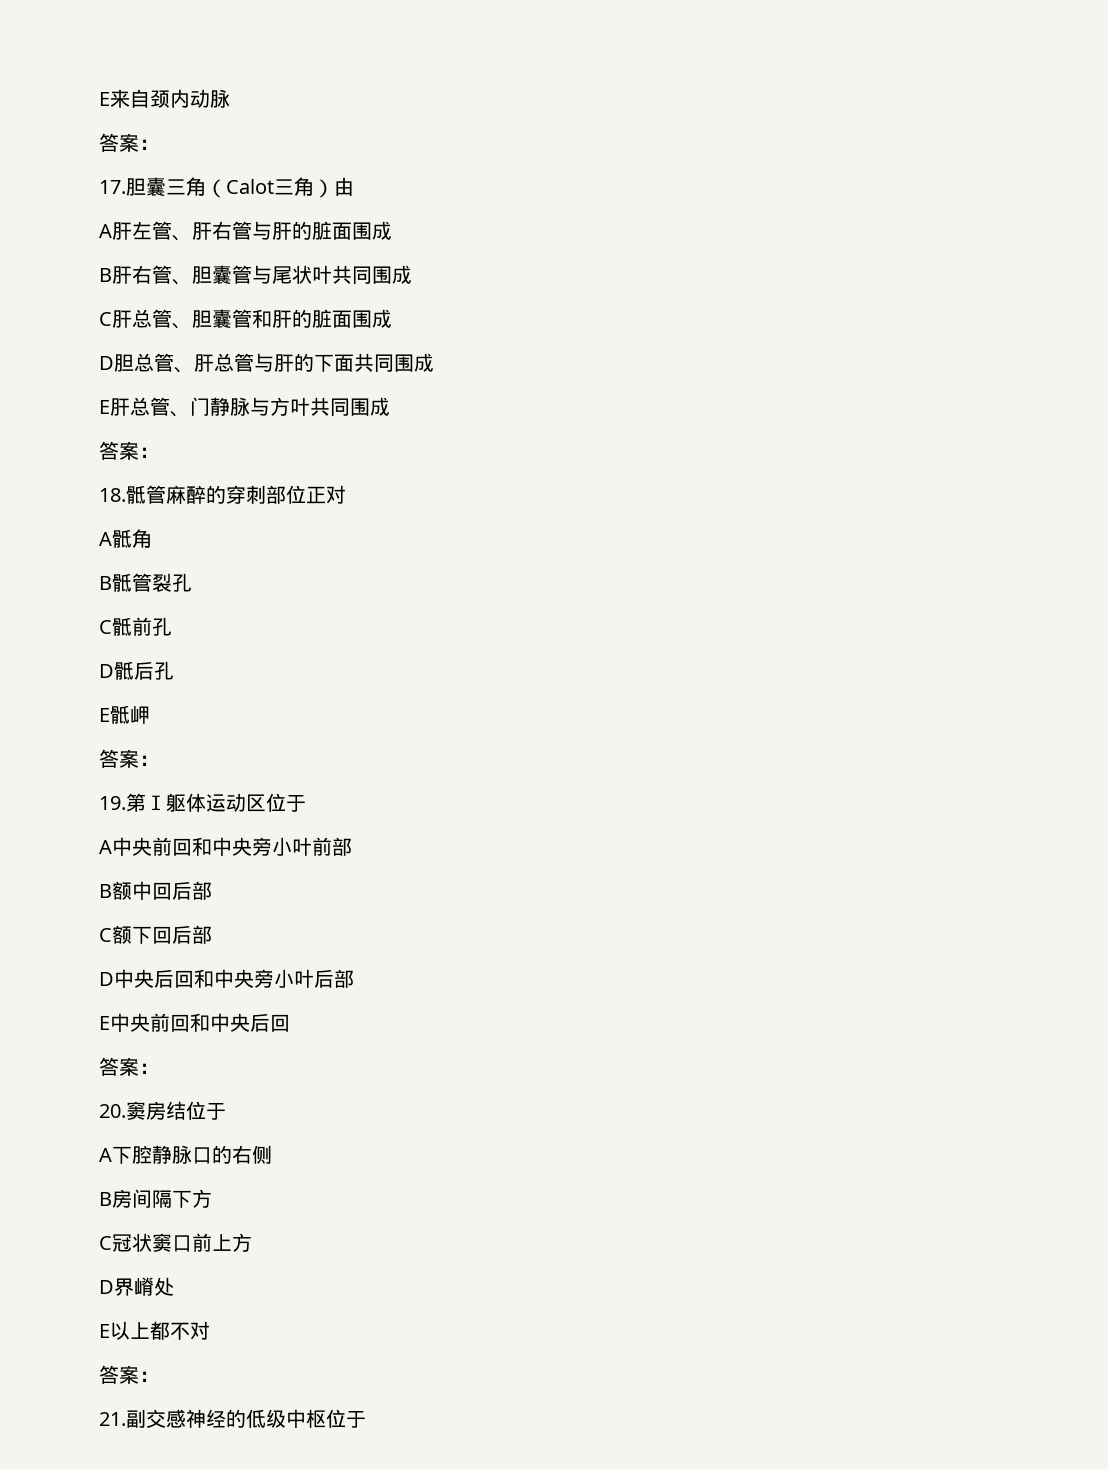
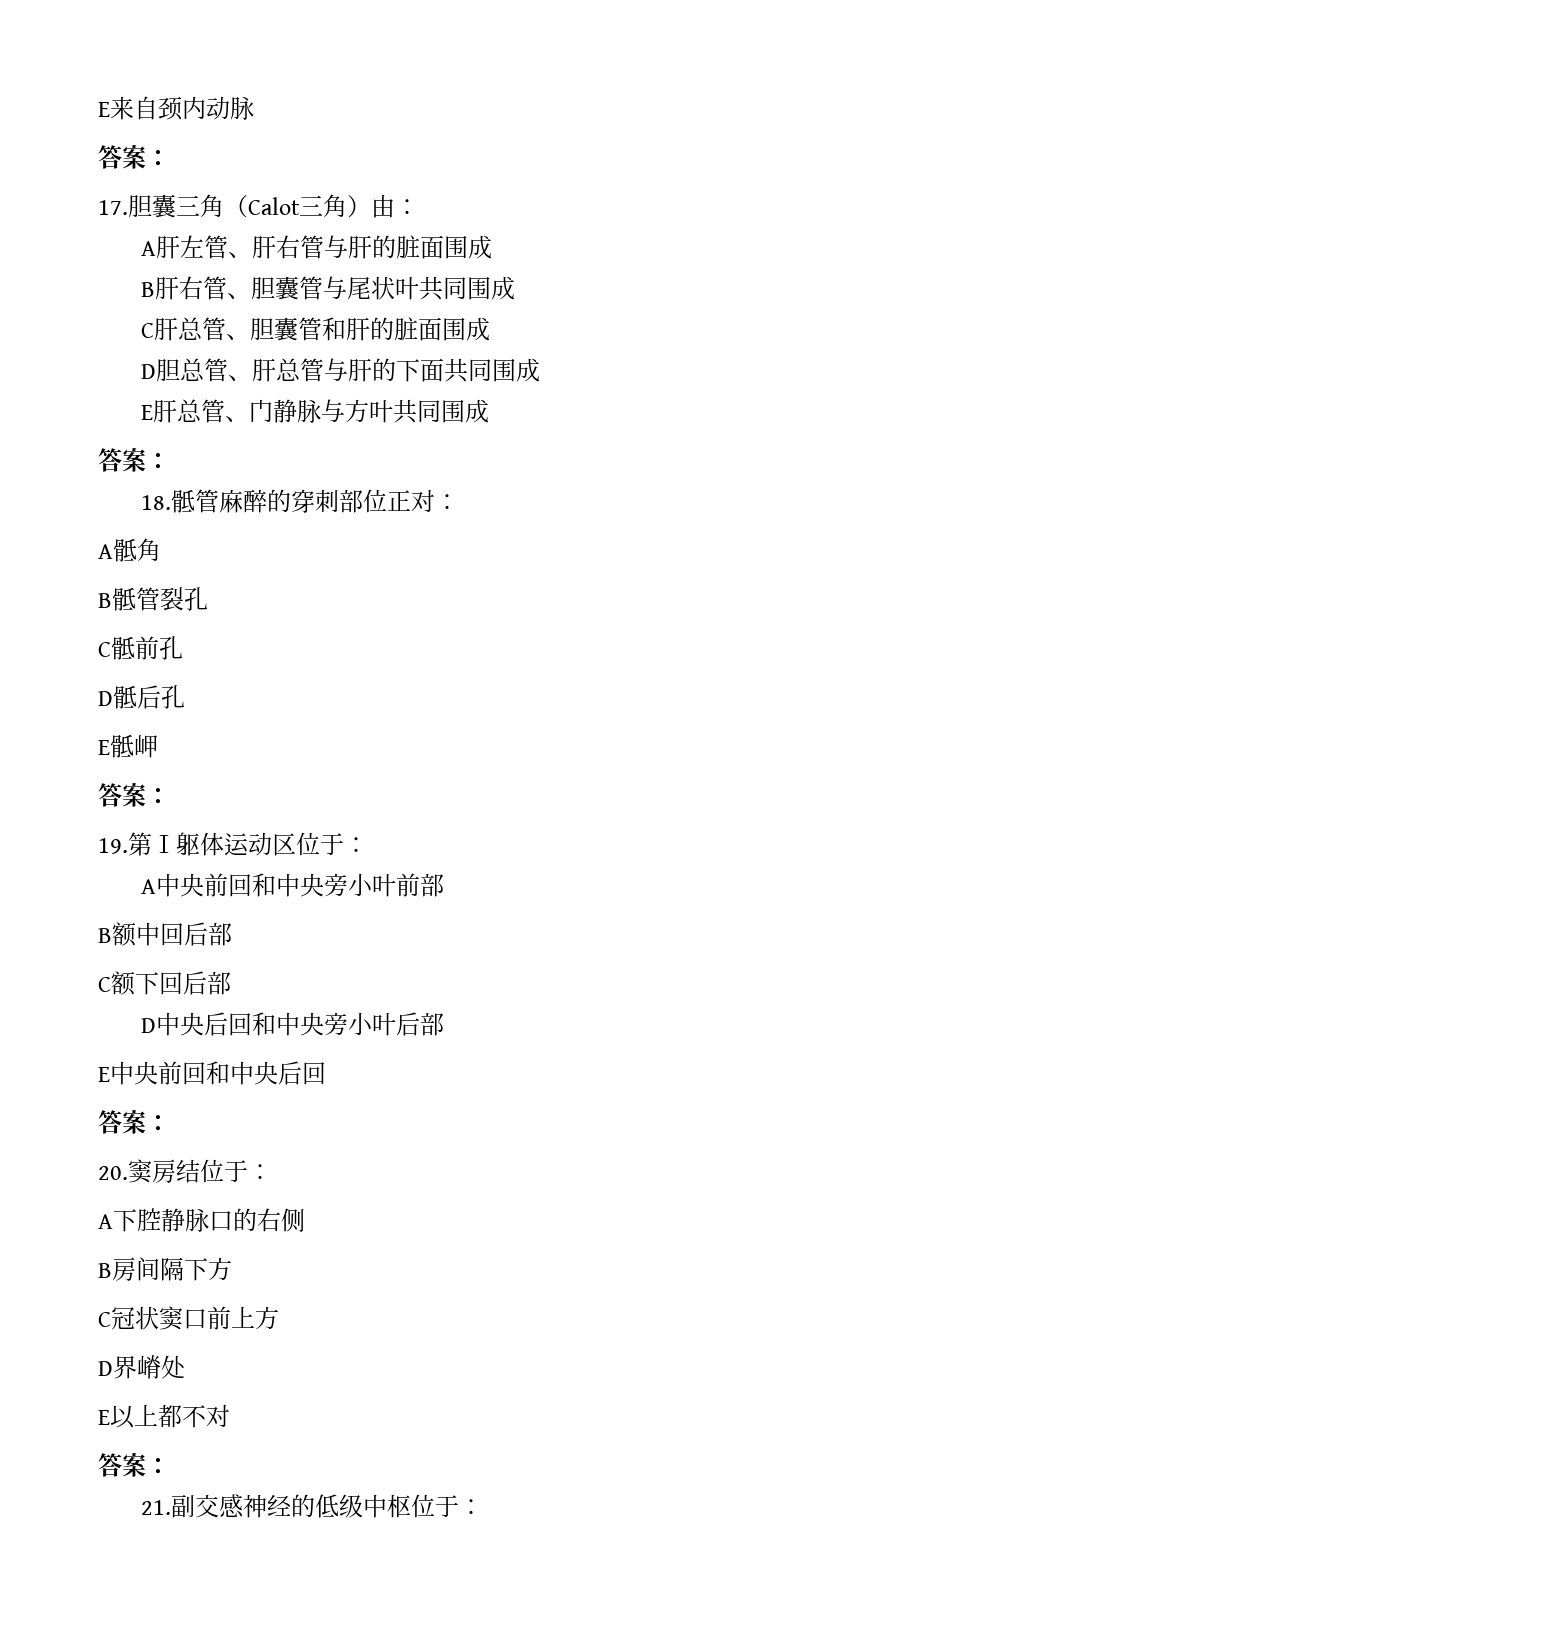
(354, 186) none -> [395,199,419,215] ：
(346, 494) none -> [435,494,460,510] ：
(306, 803) none -> [344,837,368,853] ：
(226, 1111) none -> [248,1164,272,1180] ：
(366, 1419) none -> [459,1499,484,1515] ：

